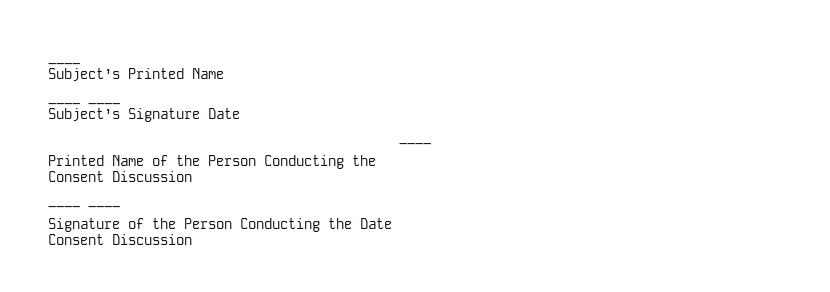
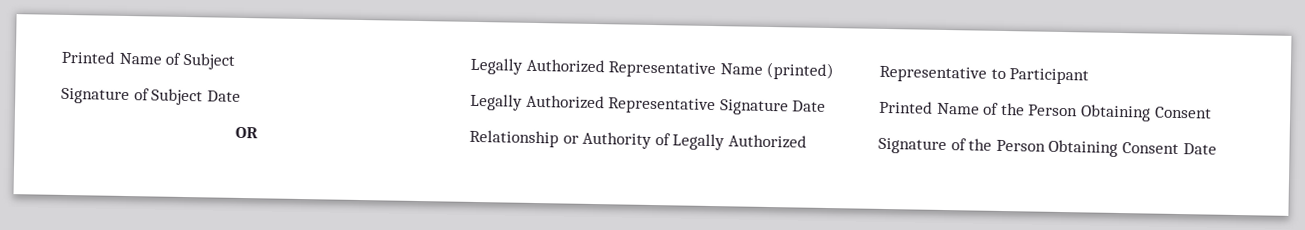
[48,62,80,65] [48,68,224,82] [48,102,120,105] [48,108,240,122] [399,142,431,145] ____ // Subject’s Printed Name // ____ ____ // Subject’s Signature Date // ____ -> [61,50,235,70] [61,87,241,106] [234,126,258,139] [470,57,835,81] [470,93,827,116] [469,129,807,151] [879,65,1090,85] Printed Name of Subject // Signature of Subject Date // OR // Legally Authorized Representative Name (printed) // Legally Authorized Representative Signature Date // Relationship or Authority of Legally Authorized Representative to Participant
[264,155,376,169] [48,171,192,182] [48,205,120,208] Conducting the // Consent Discussion // ____ ____ -> [1079,104,1212,122] Obtaining Consent
[240,218,392,232] [48,234,192,245] Conducting the Date // Consent Discussion -> [1048,139,1217,157] Obtaining Consent Date

